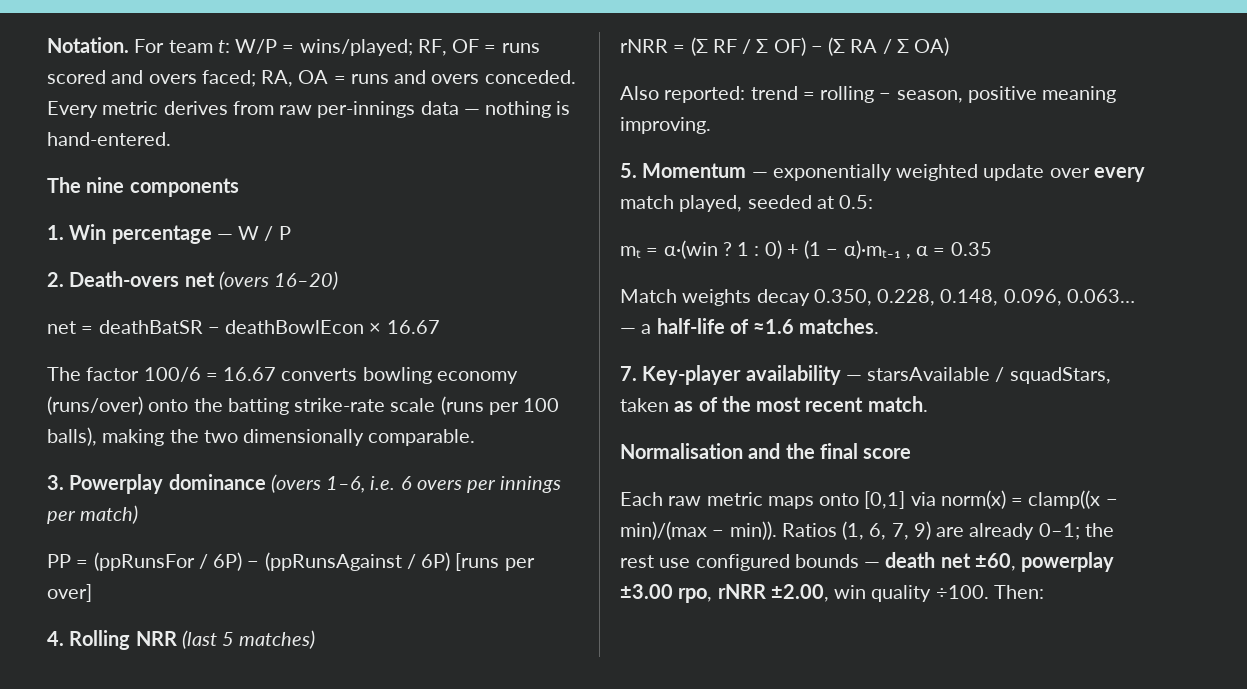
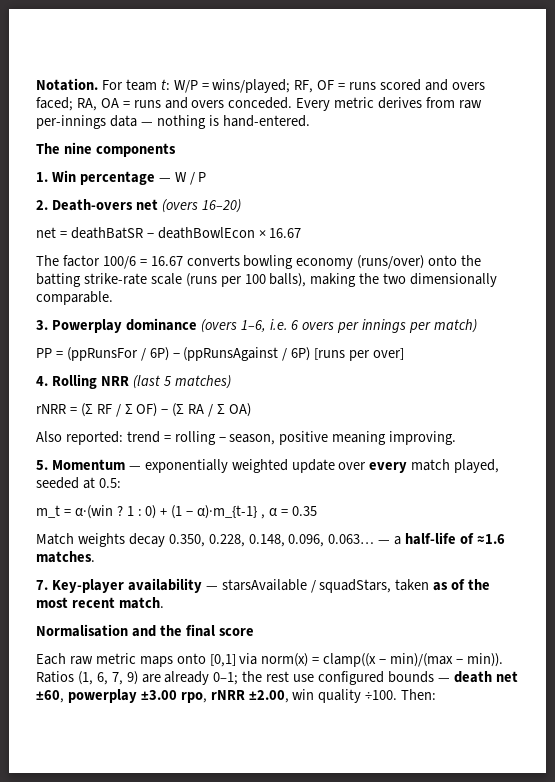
[620,246,641,258] mₜ -> [36,505,60,518] m_t
[843,240,901,259] α)·mₜ₋₁ -> [197,505,258,519] α)·m_{t-1}

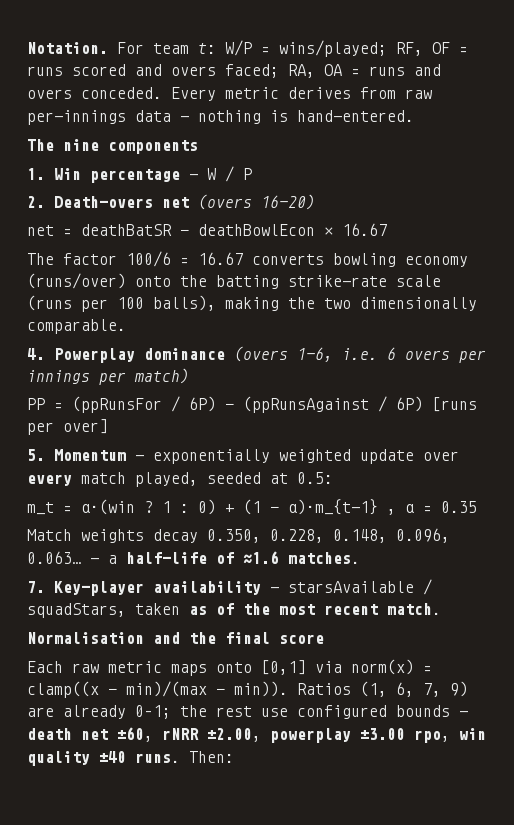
[36,320,48,330] 3. -> [27,348,45,360] 4.
[36,374,231,389] [36,403,251,417] [36,431,457,445] // 4. Rolling NRR (last 5 matches) // rNRR = (Σ RF / Σ OF) − (Σ RA / Σ OA) // Also reported: trend = rolling − season, positive meaning improving. -> (108, 426) none
(64, 696) none -> [162,728,261,742] rNRR ±2.00,
[210,689,398,703] rNRR ±2.00, win quality ÷100. -> [459,728,486,740] [27,751,180,766] win quality ±40 runs.

